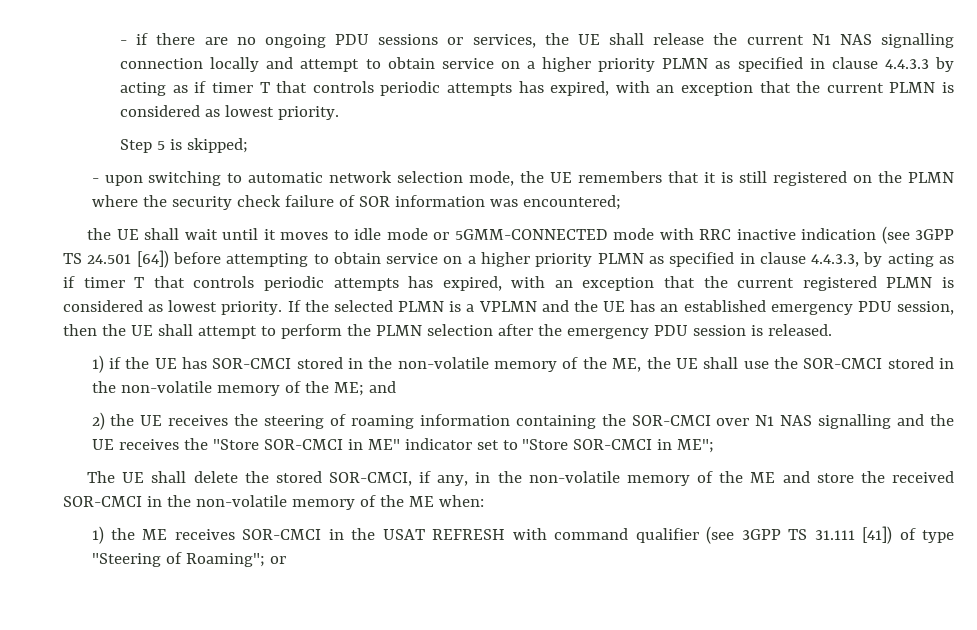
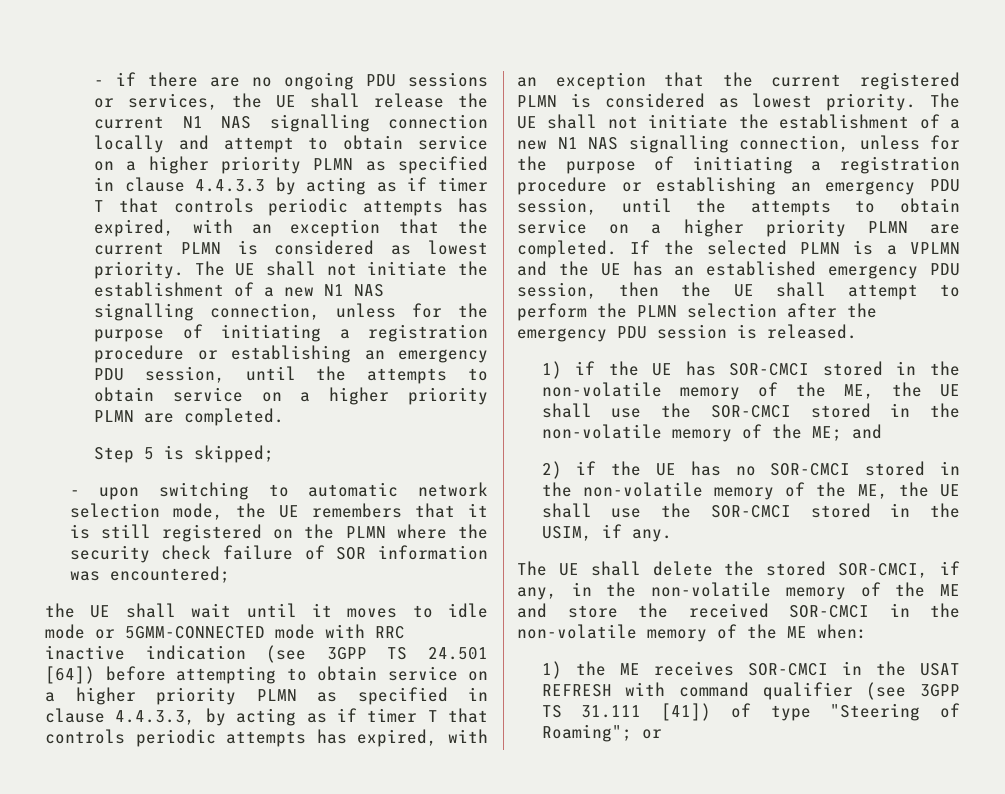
(340, 113) none -> [194,261,489,276] [94,282,385,297] [94,303,488,321] [94,324,488,342] [94,345,488,363] [94,366,488,384] [94,387,488,405] [94,408,285,426] The UE shall not initiate the establishment of a new N1 NAS signalling connection, unless for the purpose of initiating a registration procedure or establishing an emergency PDU session, until the attempts to obtain service on a higher priority PLMN are completed.
(283, 308) none -> [930,93,960,108] [517,114,960,129] [517,135,960,153] [517,156,960,174] [517,177,960,195] [517,198,960,216] [517,219,960,237] [517,240,617,258] The UE shall not initiate the establishment of a new N1 NAS signalling connection, unless for the purpose of initiating a registration procedure or establishing an emergency PDU session, until the attempts to obtain service on a higher priority PLMN are completed.
[110,414,954,429] [91,438,715,453] the UE receives the steering of roaming information containing the SOR-CMCI over N1 NAS signalling and the UE receives the "Store SOR-CMCI in ME" indicator set to "Store SOR-CMCI in ME"; -> [576,461,960,476] [541,482,960,500] [541,503,960,518] [541,524,672,542] if the UE has no SOR-CMCI stored in the non-volatile memory of the ME, the UE shall use the SOR-CMCI stored in the USIM, if any.

